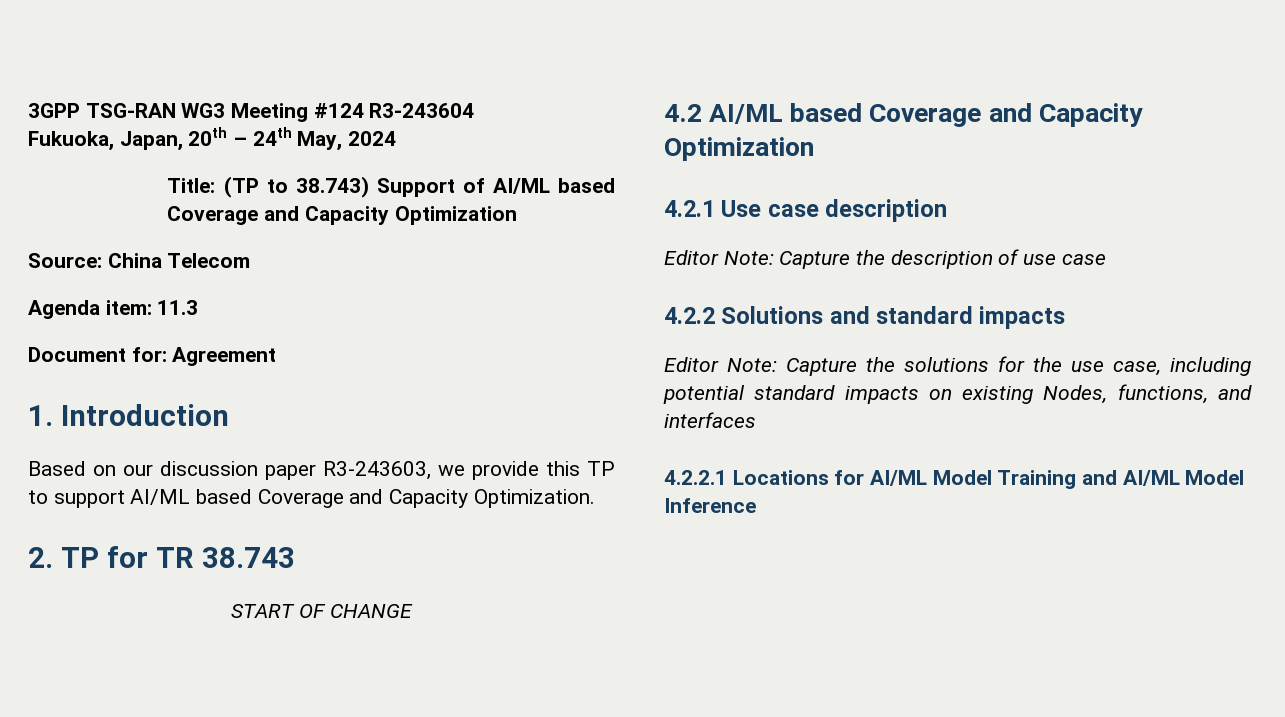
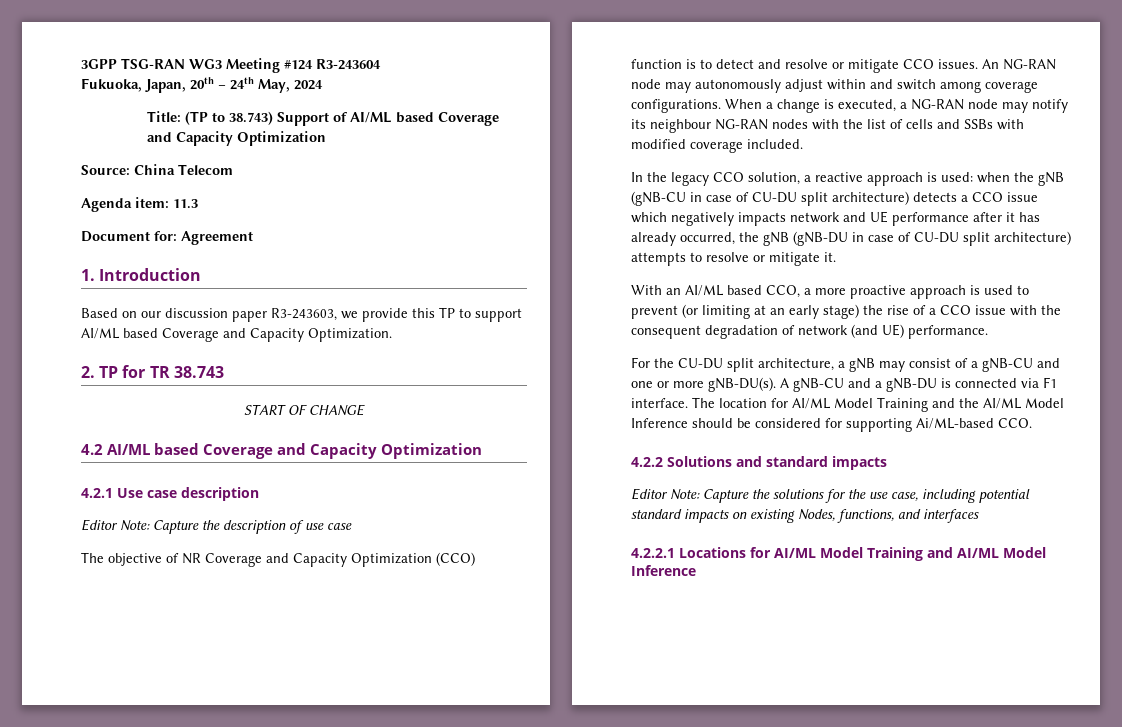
(1106, 259) none -> [81,552,475,567] [631,59,1056,73] [631,79,1038,93] [631,99,1068,113] [631,119,1024,133] [631,139,803,153] [631,172,1064,186] [631,191,1038,206] [631,211,1040,226] [631,231,1071,246] [631,252,836,266] [631,285,1029,299] [631,304,1061,319] [631,324,988,339] [631,357,1060,372] [631,377,1057,392] [631,397,1064,412] [631,418,1032,432] // The objective of NR Coverage and Capacity Optimization (CCO) function is to detect and resolve or mitigate CCO issues. An NG-RAN node may autonomously adjust within and switch among coverage configurations. When a change is executed, a NG-RAN node may notify its neighbour NG-RAN nodes with the list of cells and SSBs with modified coverage included. // In the legacy CCO solution, a reactive approach is used: when the gNB (gNB-CU in case of CU-DU split architecture) detects a CCO issue which negatively impacts network and UE performance after it has already occurred, the gNB (gNB-DU in case of CU-DU split architecture) attempts to resolve or mitigate it. // With an AI/ML based CCO, a more proactive approach is used to prevent (or limiting at an early stage) the rise of a CCO issue with the consequent degradation of network (and UE) performance. // For the CU-DU split architecture, a gNB may consist of a gNB-CU and one or more gNB-DU(s). A gNB-CU and a gNB-DU is connected via F1 interface. The location for AI/ML Model Training and the AI/ML Model Inference should be considered for supporting Ai/ML-based CCO.

